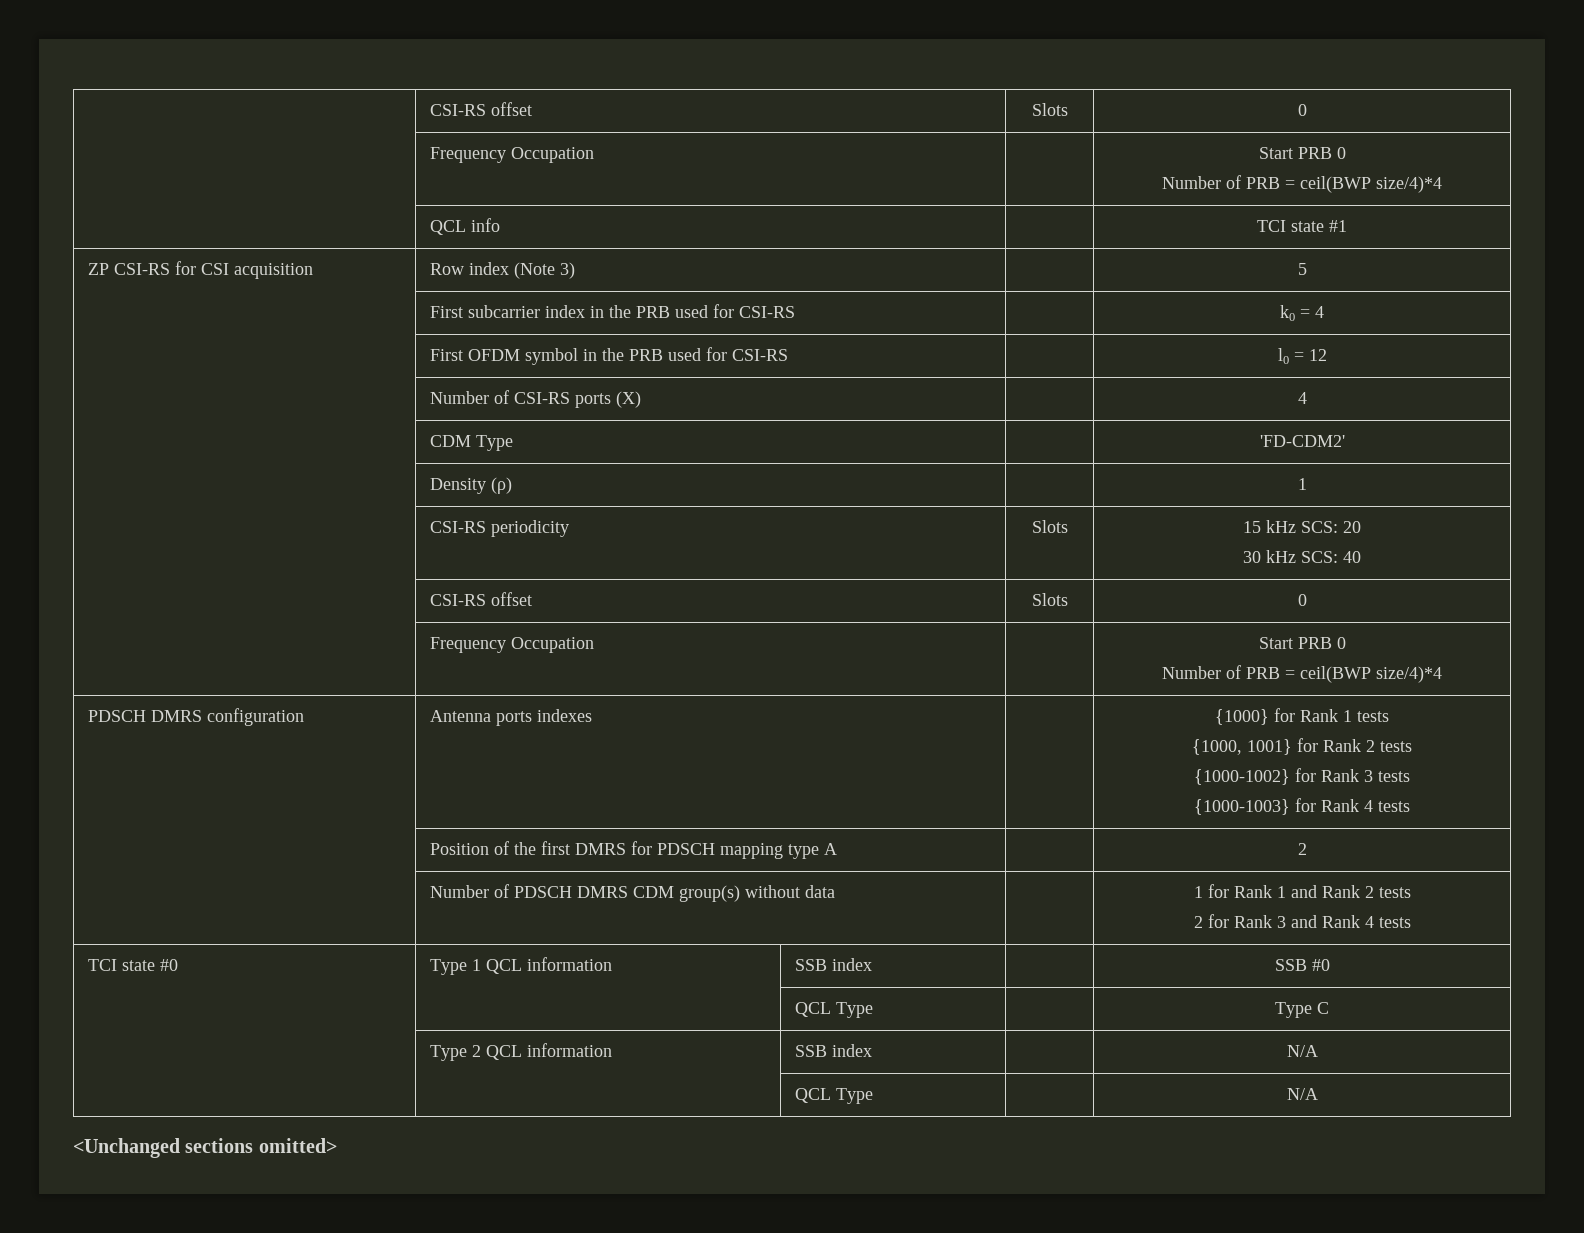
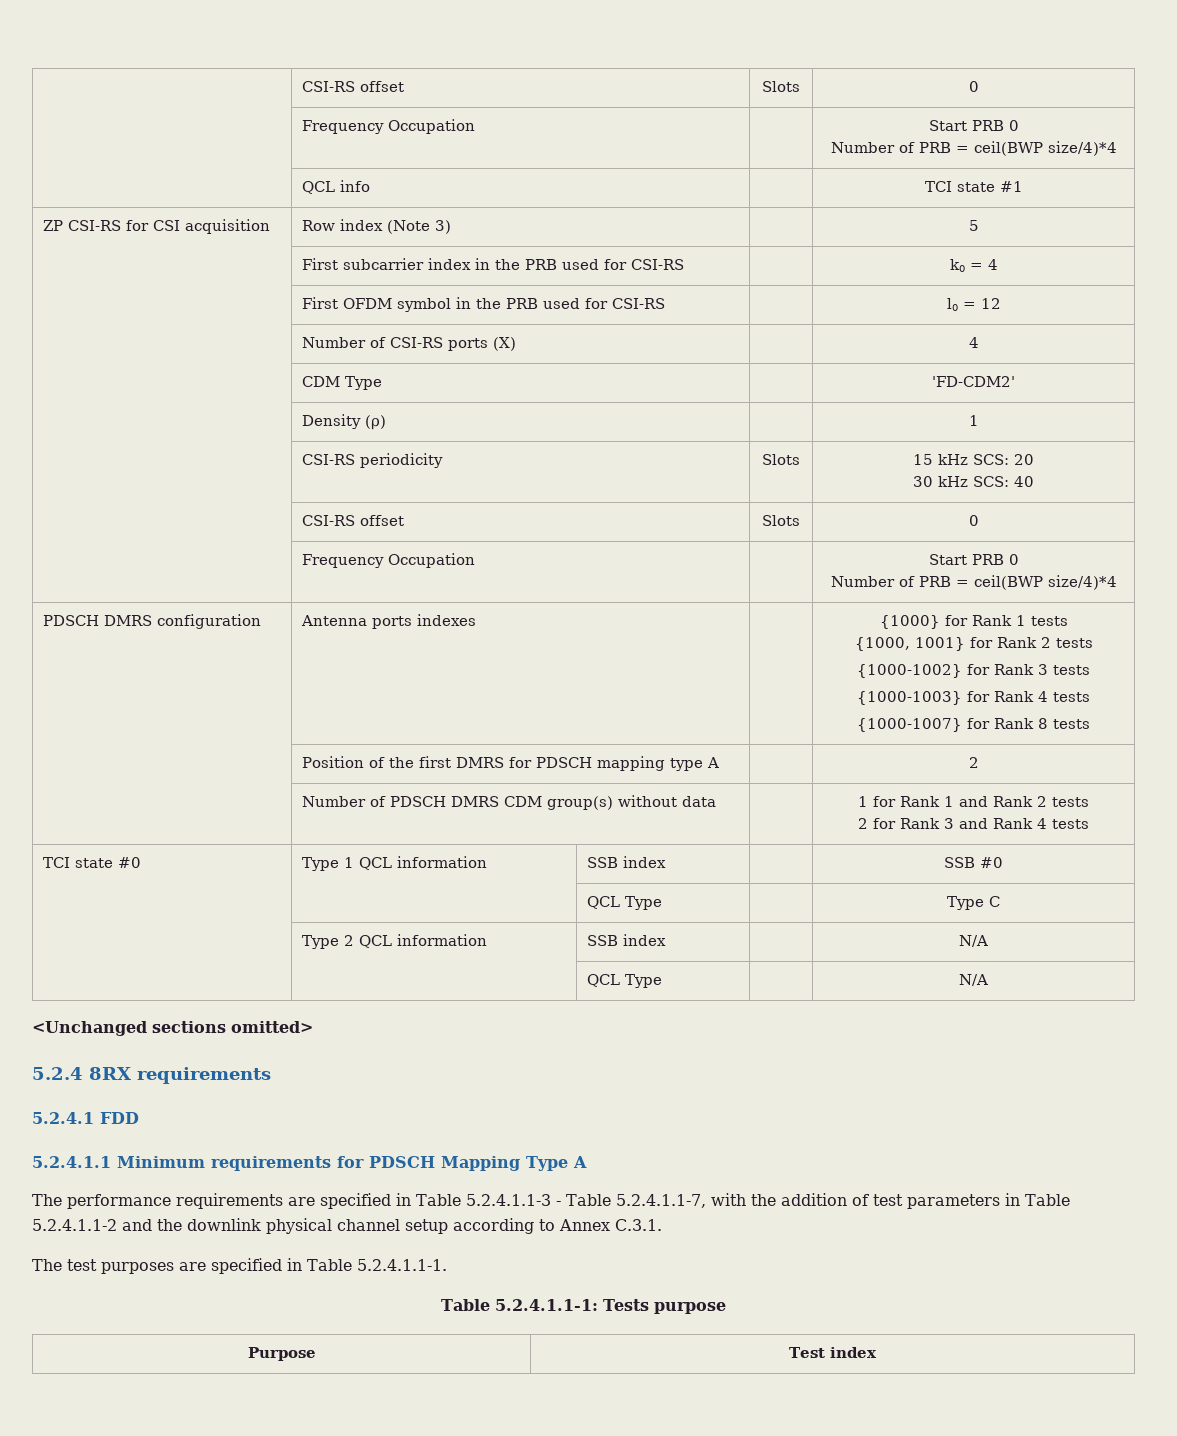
(1410, 806) none -> [857,718,1090,732] // {1000-1007} for Rank 8 tests
(337, 1145) none -> [32,1067,271,1084] [32,1112,139,1124] [32,1156,587,1171] [32,1193,1070,1209] [32,1218,662,1234] [32,1258,447,1274] [440,1299,727,1314] [247,1347,316,1361] [789,1347,877,1358] // 5.2.4 8RX requirements // 5.2.4.1 FDD // 5.2.4.1.1 Minimum requirements for PDSCH Mapping Type A // The performance requirements are specified in Table 5.2.4.1.1-3 - Table 5.2.4.1.1-7, with the addition of test parameters in Table 5.2.4.1.1-2 and the downlink physical channel setup according to Annex C.3.1. // The test purposes are specified in Table 5.2.4.1.1-1. // Table 5.2.4.1.1-1: Tests purpose // Purpose | Test index

